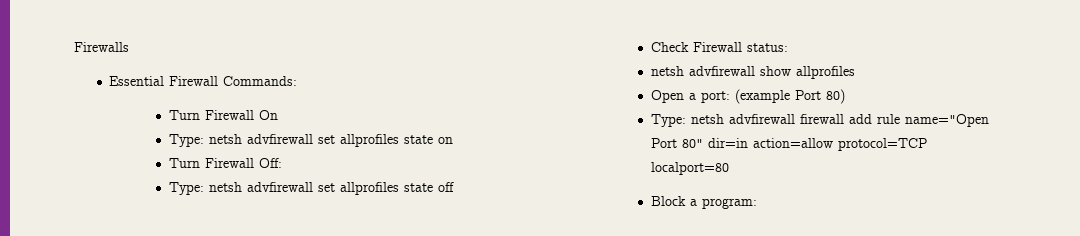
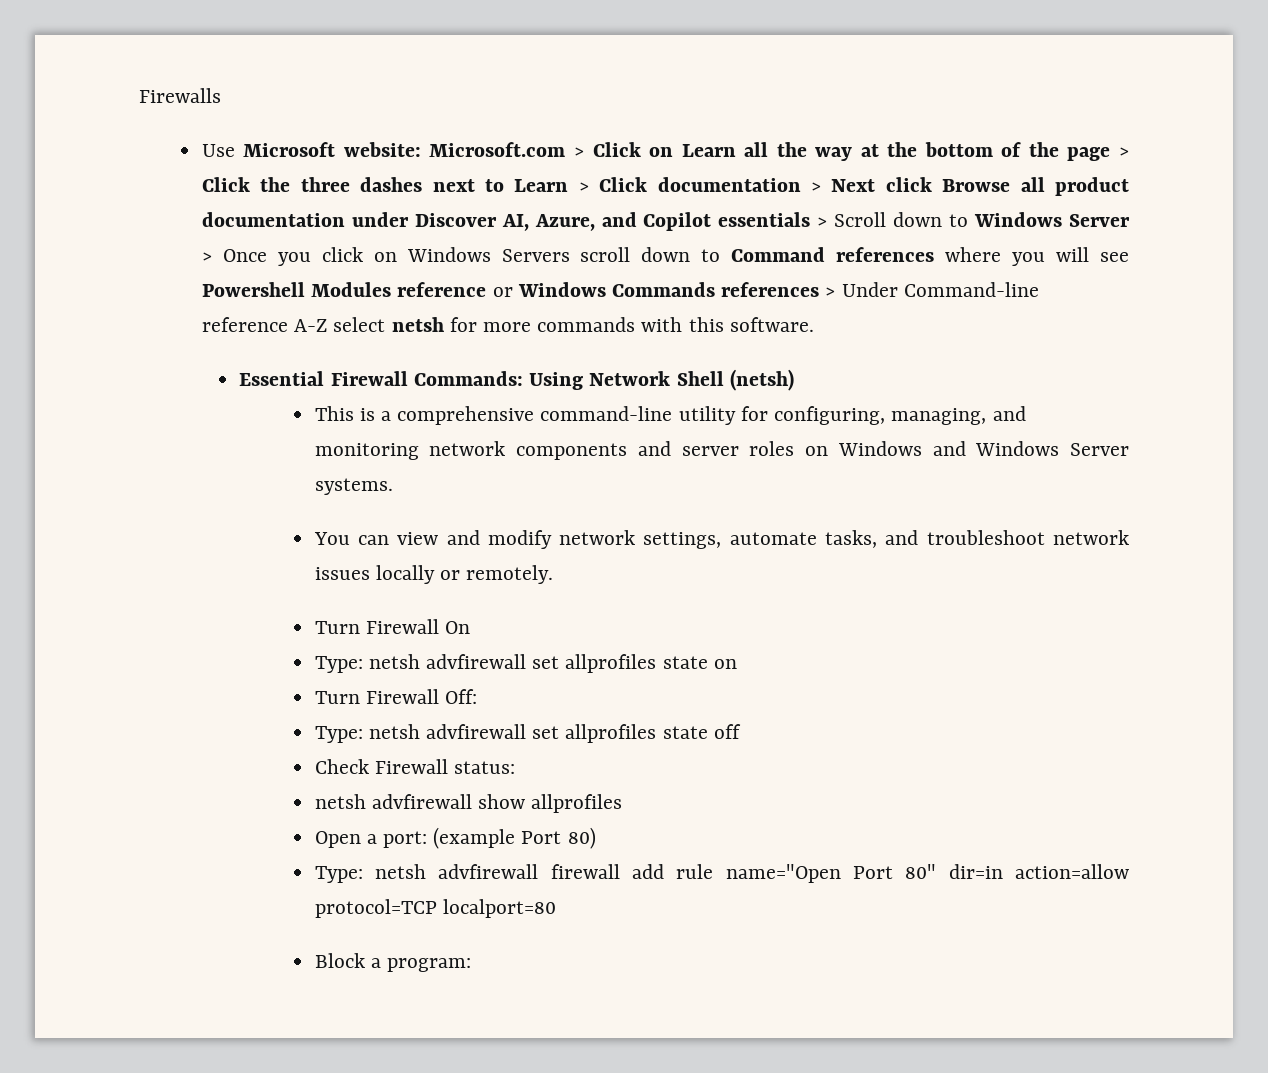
[109,76,298,86] Essential Firewall Commands: -> [201,142,1130,161] [201,177,1129,196] [201,212,1130,231] [201,247,1129,266] [201,282,1039,297] [201,317,814,332] [239,369,794,391] [314,406,1026,425] [314,441,1129,460] [314,478,393,495] [313,530,1129,549] [314,565,554,584] Use Microsoft website: Microsoft.com > Click on Learn all the way at the bottom of the page > Click the three dashes next to Learn > Click documentation > Next click Browse all product documentation under Discover AI, Azure, and Copilot essentials > Scroll down to Windows Server > Once you click on Windows Servers scroll down to Command references where you will see Powershell Modules reference or Windows Commands references > Under Command-line reference A-Z select netsh for more commands with this software. // Essential Firewall Commands: Using Network Shell (netsh) // This is a comprehensive command-line utility for configuring, managing, and monitoring network components and server roles on Windows and Windows Server systems. // You can view and modify network settings, automate tasks, and troubleshoot network issues locally or remotely.

